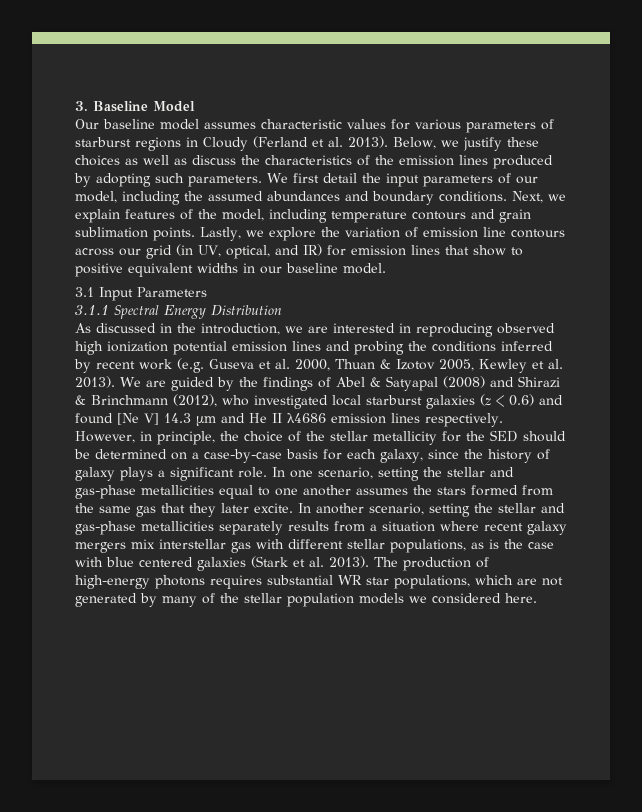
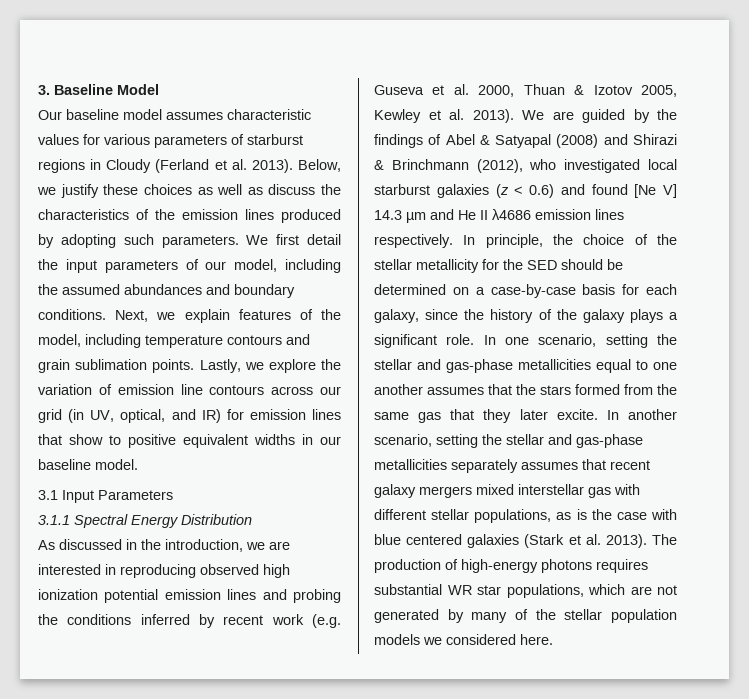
[75,431,152,443] However, in -> [463,235,476,245] In
(550, 454) none -> [556,309,577,320] the
(408, 491) none -> [488,384,512,395] that
[288,521,479,532] results from a situation where -> [521,459,606,470] assumes that
[131,539,155,549] mix -> [476,484,514,495] mixed

